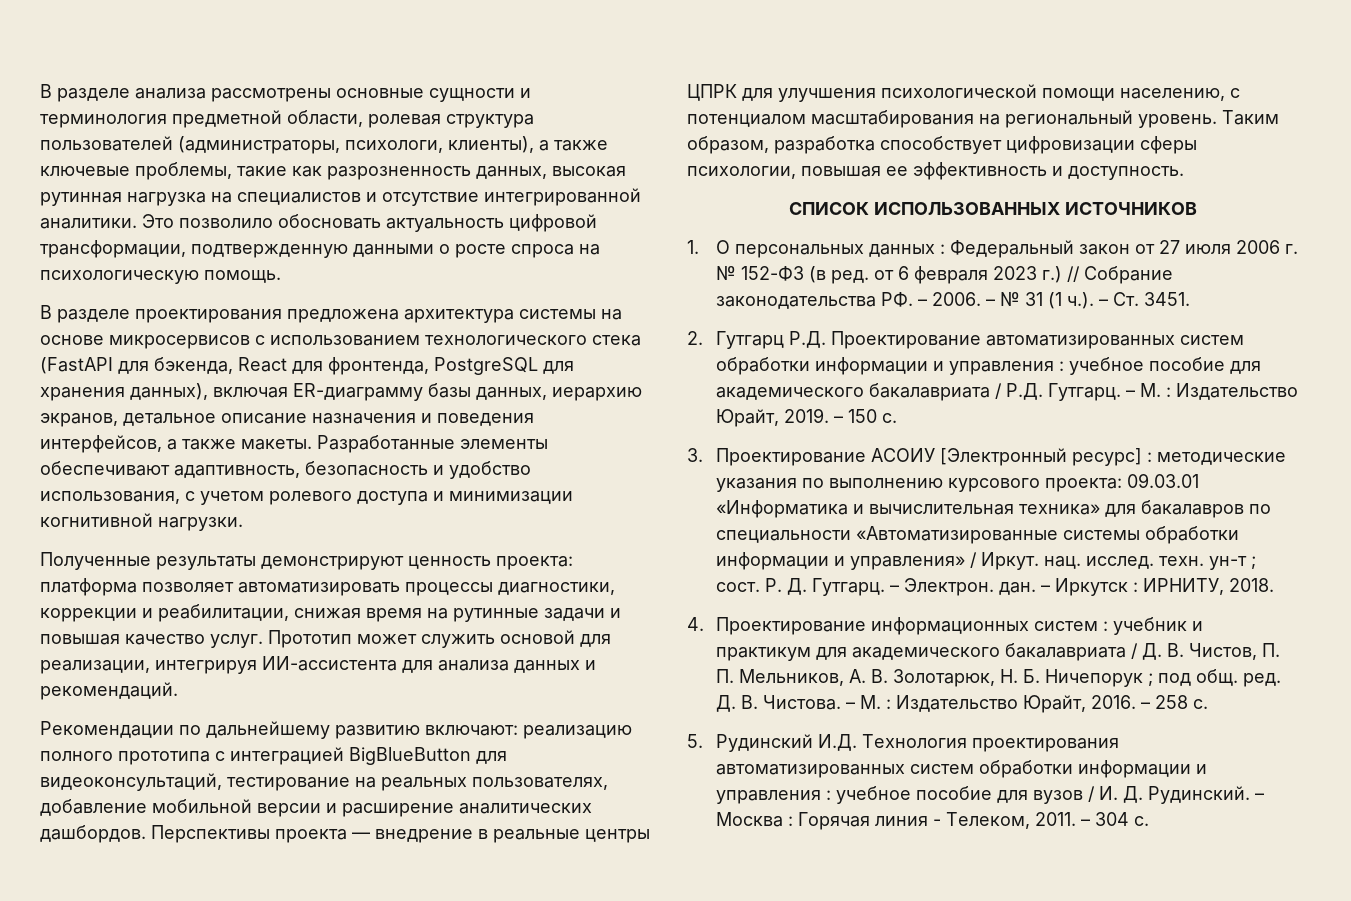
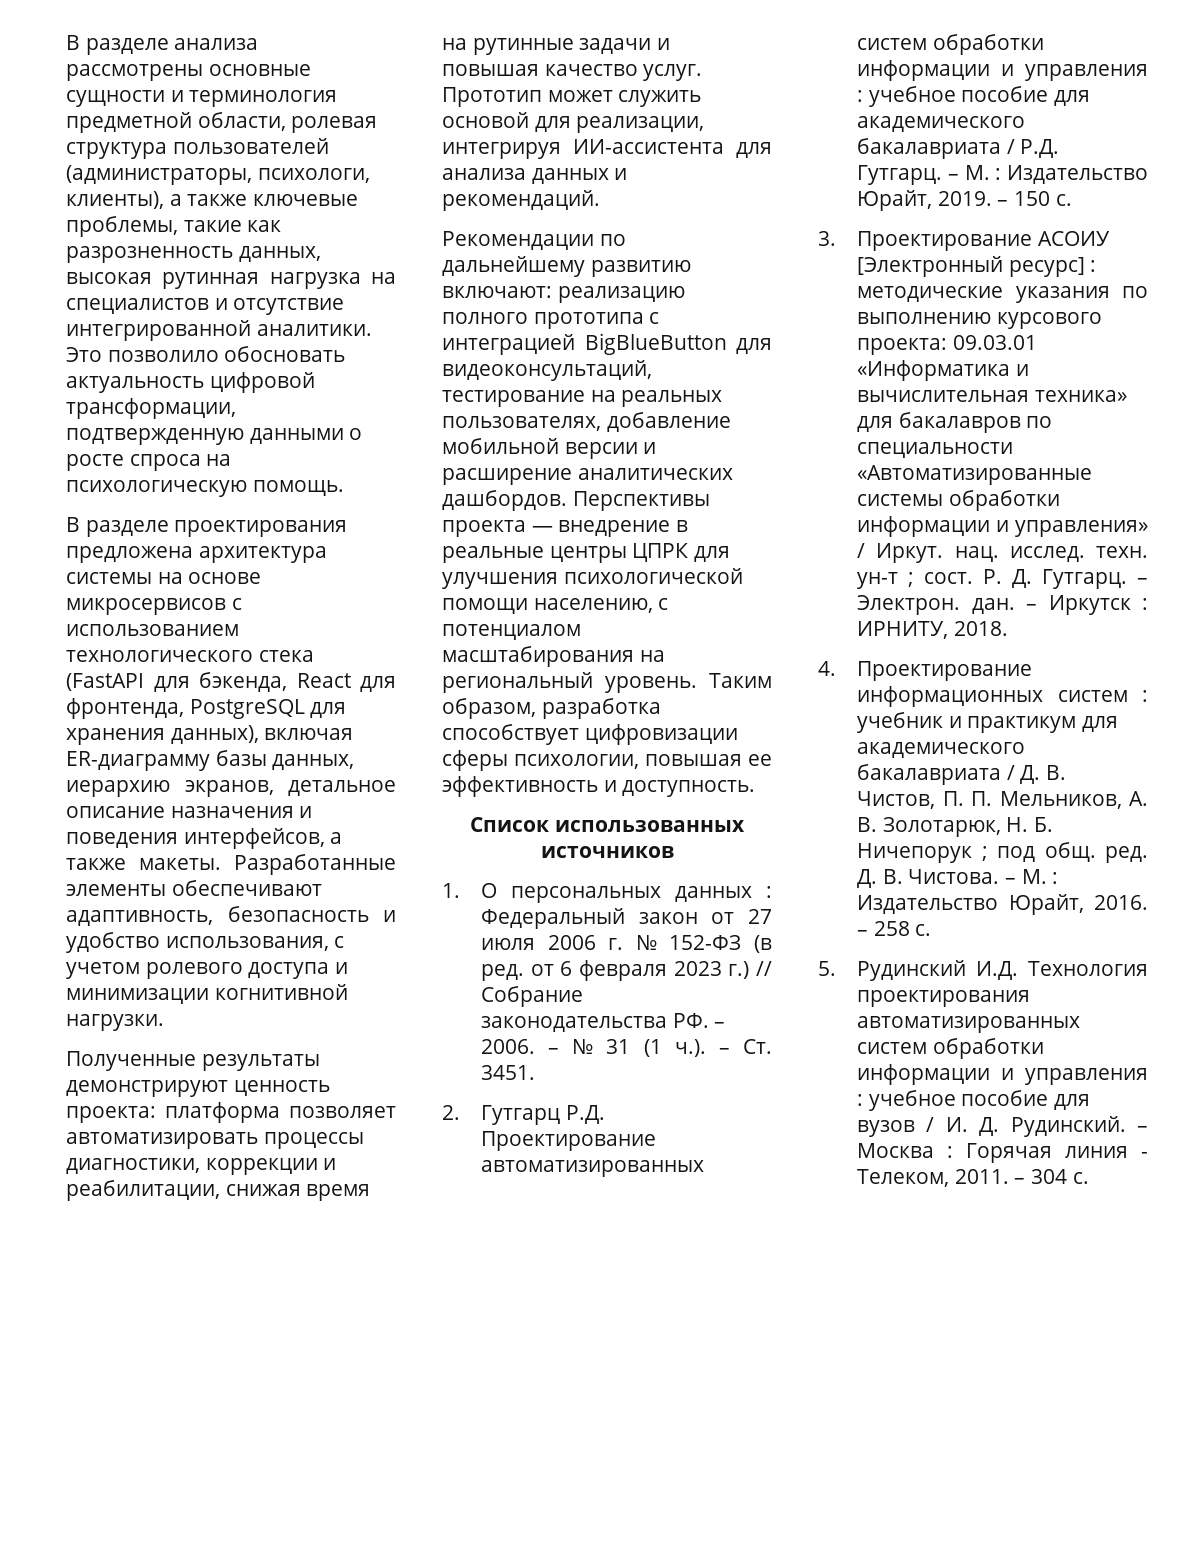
[789,202,1197,215] СПИСОК ИСПОЛЬЗОВАННЫХ ИСТОЧНИКОВ -> [470,817,745,832] [540,846,674,858] Список использованных источников

